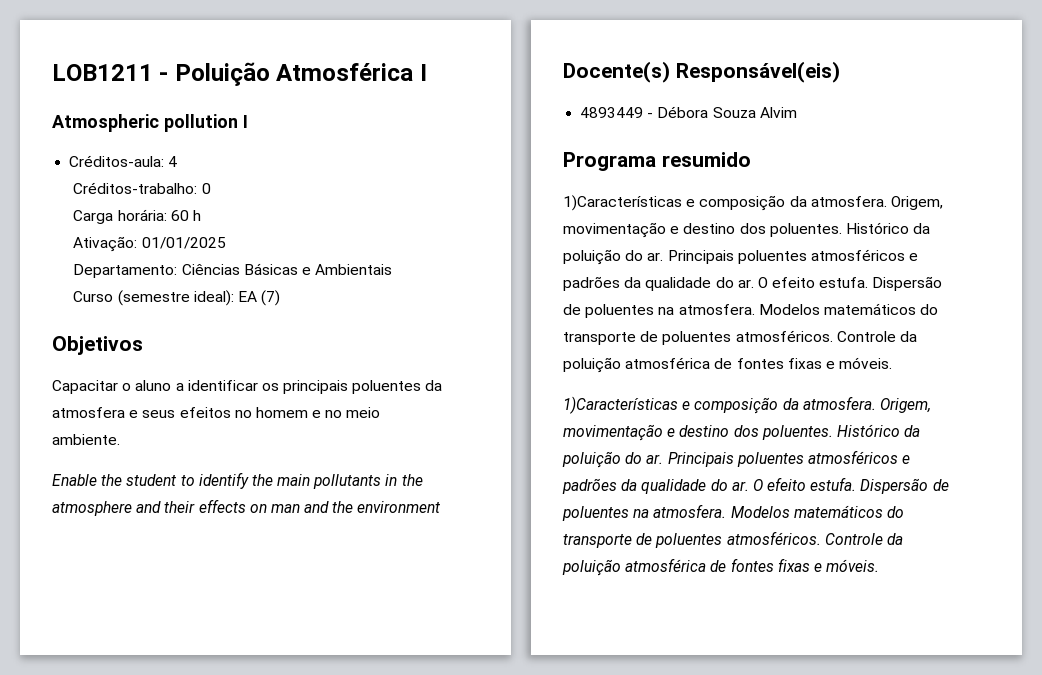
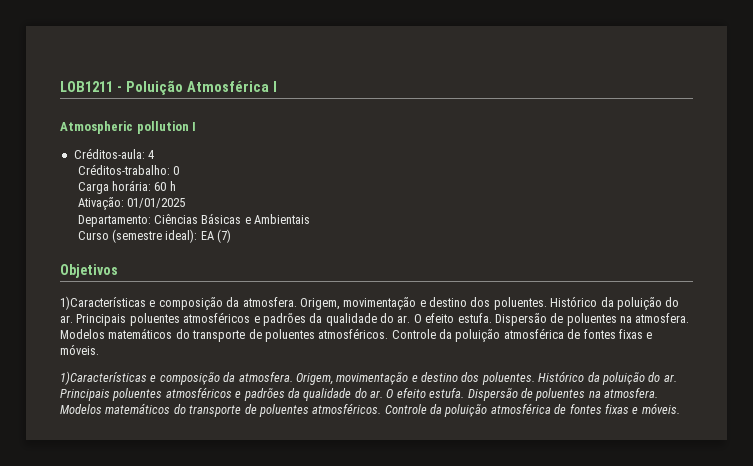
[52,380,443,394] [52,407,381,418] [52,434,120,445] [52,472,423,489] [52,499,441,516] [563,61,840,83] [580,106,797,118] [563,152,751,171] // Capacitar o aluno a identificar os principais poluentes da atmosfera e seus efeitos no homem e no meio ambiente. // Enable the student to identify the main pollutants in the atmosphere and their effects on man and the environment // Docente(s) Responsável(eis) // 4893449 - Débora Souza Alvim // Programa resumido -> (118, 271) none

